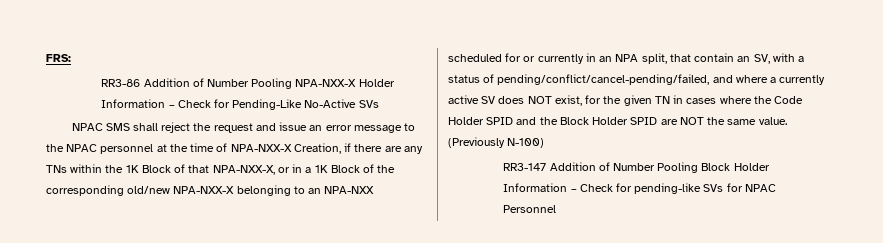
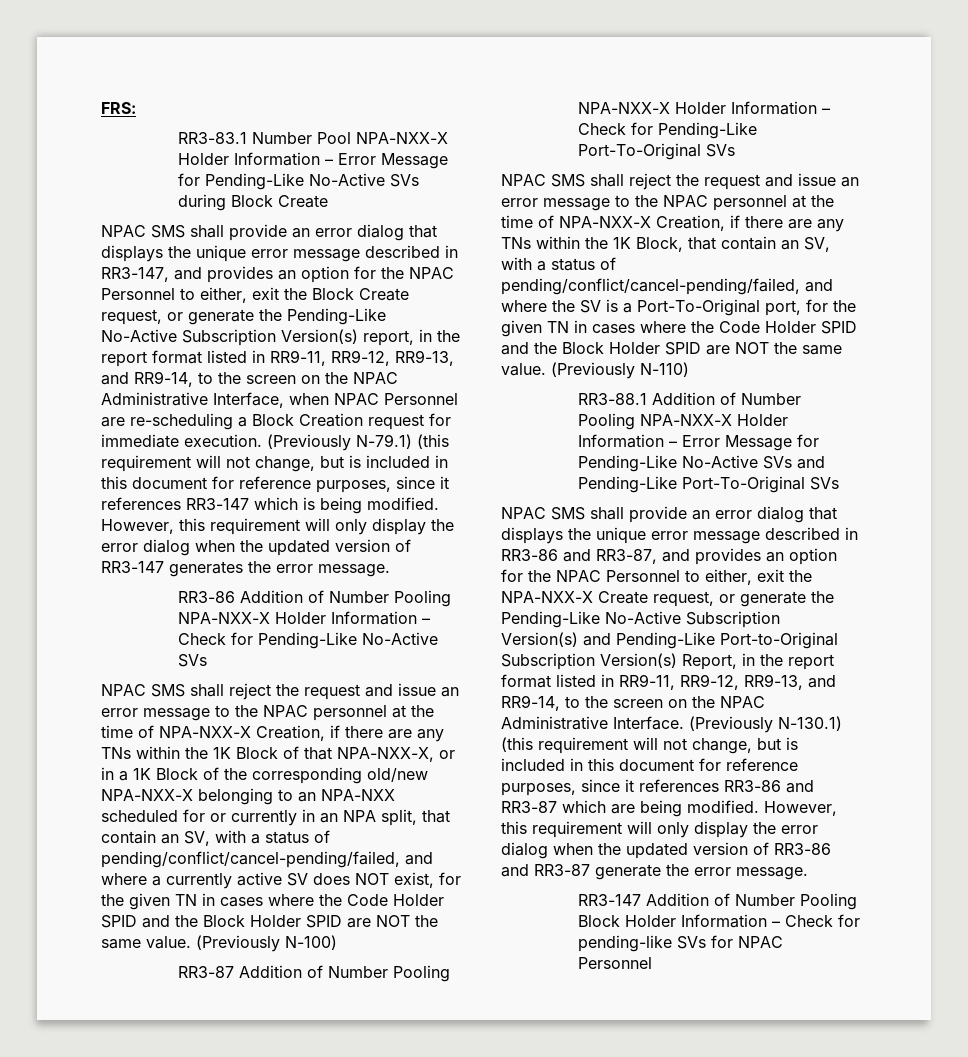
(71, 58) none -> [177,132,448,144] [177,152,448,169] [177,173,419,190] [177,194,328,211] [101,224,437,241] [101,245,458,262] [101,266,454,283] [101,287,409,303] [101,308,386,325] [101,329,460,346] [101,350,454,367] [101,371,398,387] [101,392,458,408] [101,413,451,430] [101,434,449,451] [101,455,448,472] [101,476,449,493] [101,497,439,514] [101,518,454,535] [101,539,411,556] [101,561,390,577] // RR3-83.1 Number Pool NPA-NXX-X Holder Information – Error Message for Pending-Like No-Active SVs during Block Create // NPAC SMS shall provide an error dialog that displays the unique error message described in RR3-147, and provides an option for the NPAC Personnel to either, exit the Block Create request, or generate the Pending-Like No-Active Subscription Version(s) report, in the report format listed in RR9-11, RR9-12, RR9-13, and RR9-14, to the screen on the NPAC Administrative Interface, when NPAC Personnel are re-scheduling a Block Creation request for immediate execution. (Previously N-79.1) (this requirement will not change, but is included in this document for reference purposes, since it references RR3-147 which is being modified. However, this requirement will only display the error dialog when the updated version of RR3-147 generates the error message.
(545, 143) none -> [177,965,450,982] [577,101,830,115] [577,122,757,139] [577,143,735,160] [501,173,859,190] [501,195,834,211] [501,215,844,232] [501,236,830,252] [501,257,616,271] [501,278,833,295] [501,299,856,316] [501,320,857,337] [501,342,842,355] [501,362,689,379] [577,392,801,405] [577,413,788,430] [577,434,819,451] [577,455,825,472] [577,476,839,493] [501,506,837,523] [501,527,858,544] [501,548,837,565] [501,569,812,585] [501,591,834,607] [501,611,780,628] [501,632,838,649] [501,653,834,670] [501,674,836,690] [501,695,765,711] [501,716,842,733] [501,737,798,754] [501,758,798,771] [501,779,814,796] [501,800,837,817] [501,821,818,838] [501,842,831,859] [501,864,808,880] // RR3-87 Addition of Number Pooling NPA-NXX-X Holder Information – Check for Pending-Like Port-To-Original SVs // NPAC SMS shall reject the request and issue an error message to the NPAC personnel at the time of NPA-NXX-X Creation, if there are any TNs within the 1K Block, that contain an SV, with a status of pending/conflict/cancel-pending/failed, and where the SV is a Port-To-Original port, for the given TN in cases where the Code Holder SPID and the Block Holder SPID are NOT the same value. (Previously N-110) // RR3-88.1 Addition of Number Pooling NPA-NXX-X Holder Information – Error Message for Pending-Like No-Active SVs and Pending-Like Port-To-Original SVs // NPAC SMS shall provide an error dialog that displays the unique error message described in RR3-86 and RR3-87, and provides an option for the NPAC Personnel to either, exit the NPA-NXX-X Create request, or generate the Pending-Like No-Active Subscription Version(s) and Pending-Like Port-to-Original Subscription Version(s) Report, in the report format listed in RR9-11, RR9-12, RR9-13, and RR9-14, to the screen on the NPAC Administrative Interface. (Previously N-130.1) (this requirement will not change, but is included in this document for reference purposes, since it references RR3-86 and RR3-87 which are being modified. However, this requirement will only display the error dialog when the updated version of RR3-86 and RR3-87 generate the error message.

